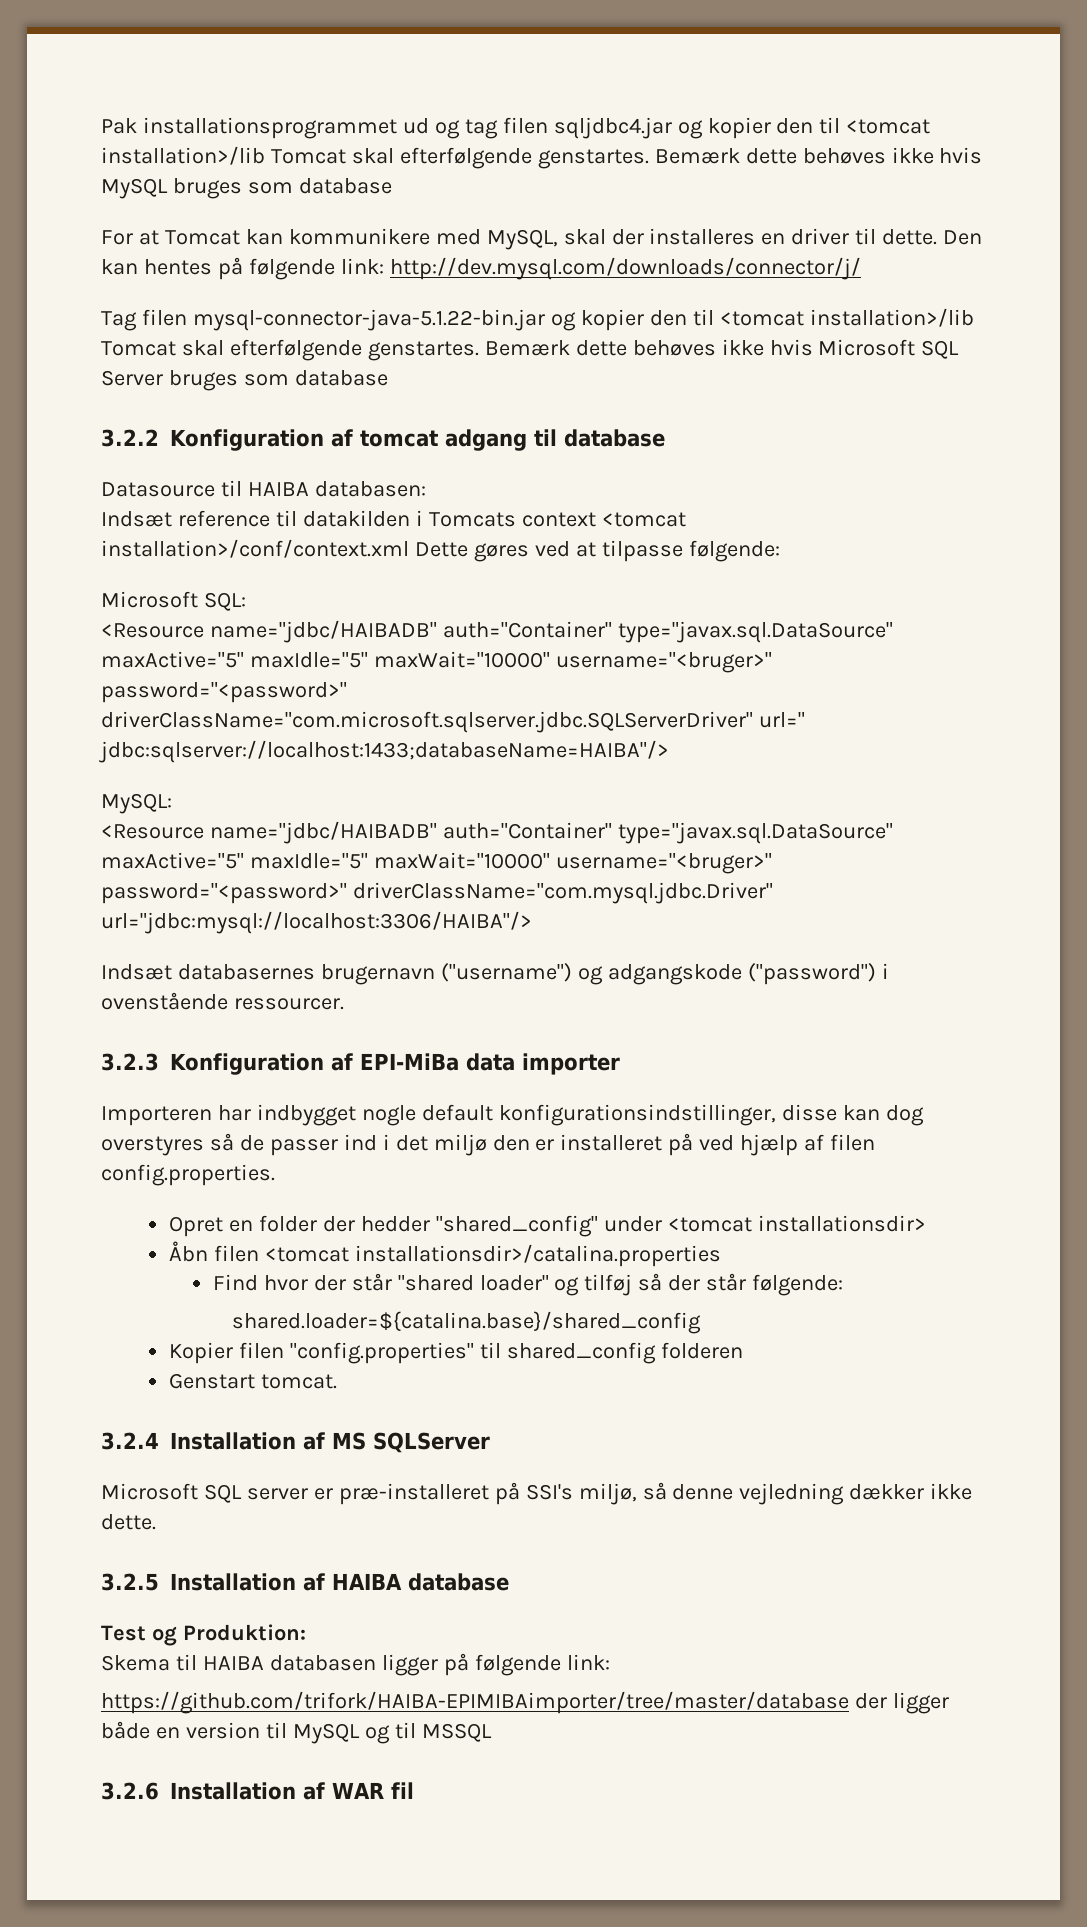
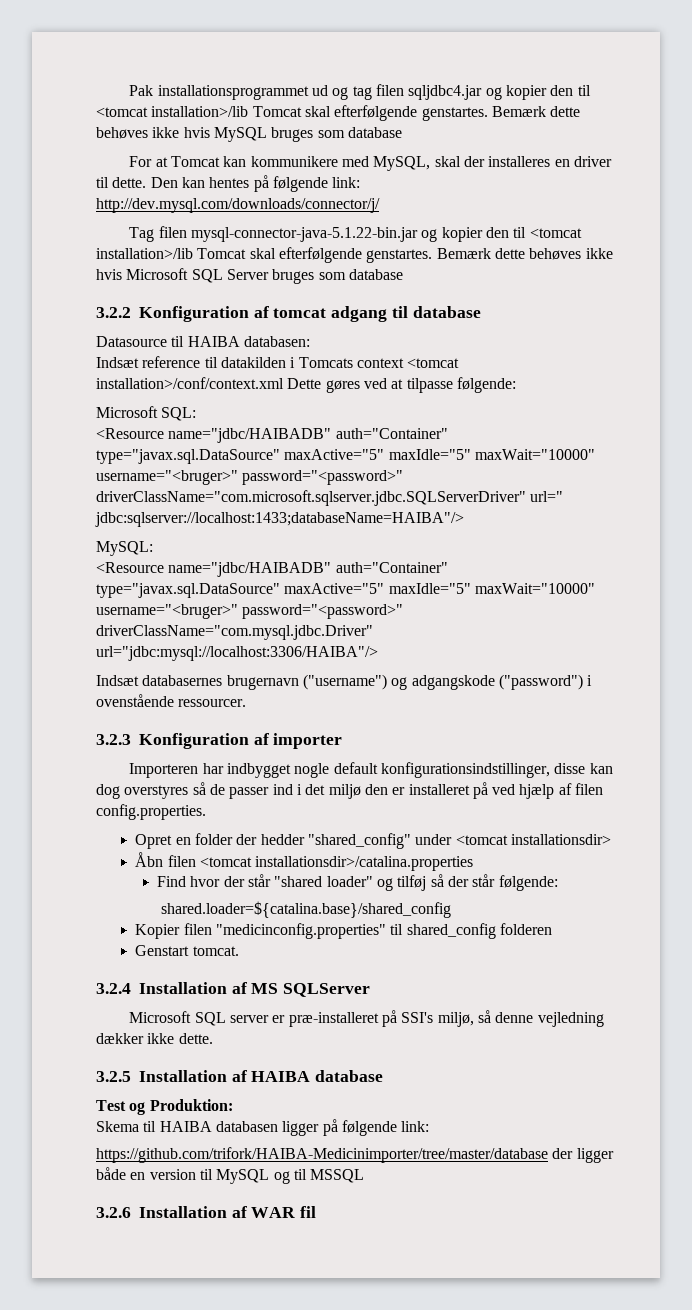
[360,1053,515,1071] EPI-MiBa data -> (269, 739) none
[289,1342,474,1364] "config.properties" -> [215,923,386,939] "medicinconfig.properties"
[101,1691,849,1714] https://github.com/trifork/HAIBA-EPIMIBAimporter/tree/master/database -> [96,1147,548,1163] https://github.com/trifork/HAIBA-Medicinimporter/tree/master/database

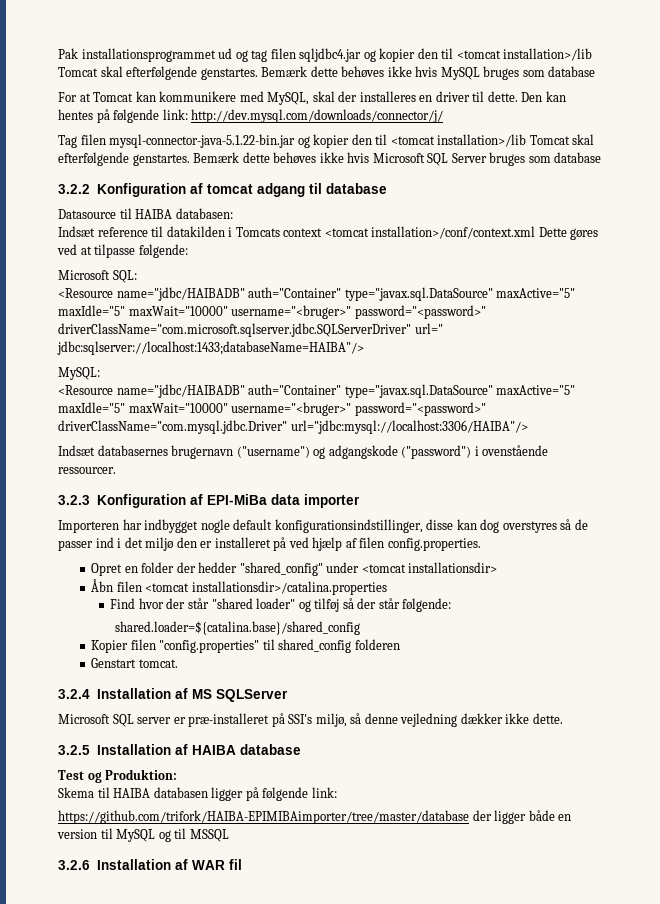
(269, 739) none -> [206,494,300,505] EPI-MiBa data
[215,923,386,939] "medicinconfig.properties" -> [159,640,260,653] "config.properties"
[96,1147,548,1163] https://github.com/trifork/HAIBA-Medicinimporter/tree/master/database -> [58,810,469,824] https://github.com/trifork/HAIBA-EPIMIBAimporter/tree/master/database

